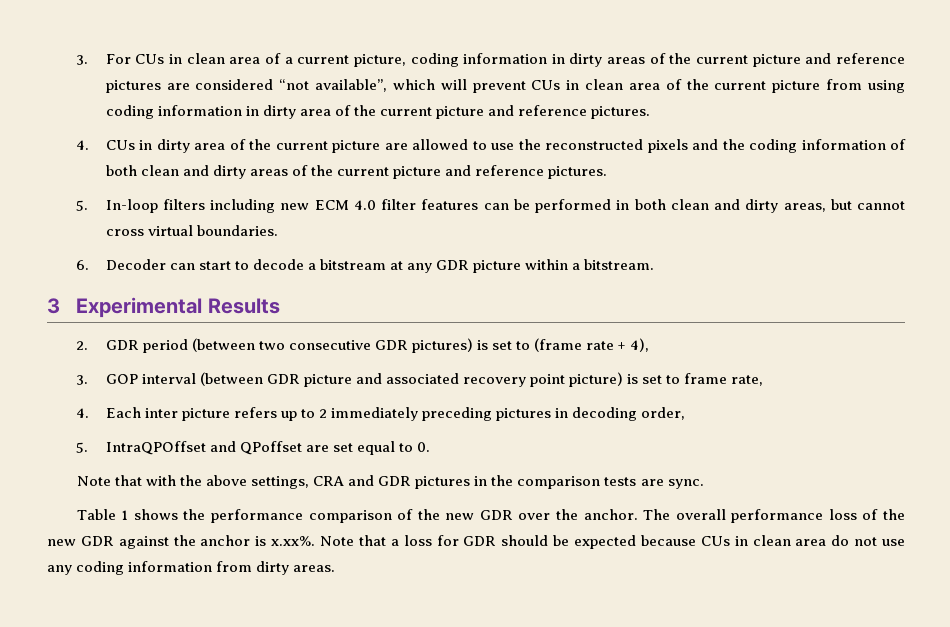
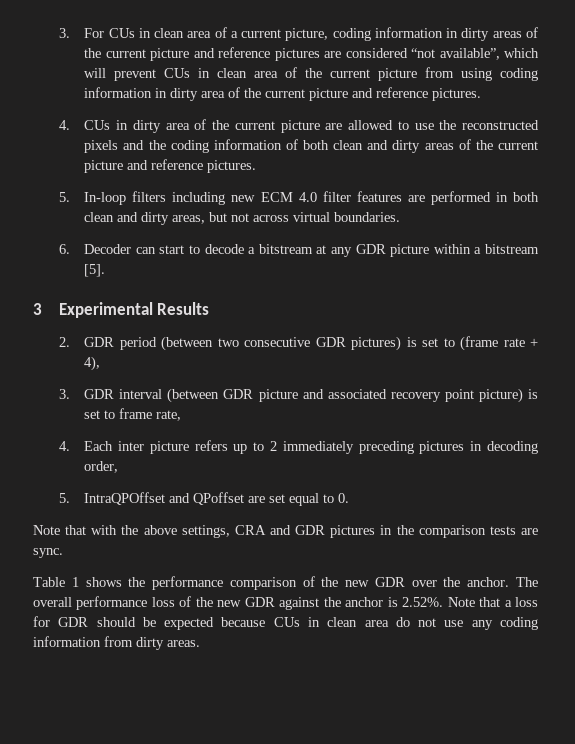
[483,199,530,210] can be -> [407,195,425,202] are
[857,201,906,210] [105,229,144,236] cannot cross -> [231,213,290,222] not across
[584,259,655,270] bitstream. -> [485,244,540,254] [84,264,106,277] bitstream [5].
[105,374,138,384] GOP -> [84,389,115,399] GDR
[271,536,316,546] x.xx%. -> [402,597,444,607] 2.52%.

